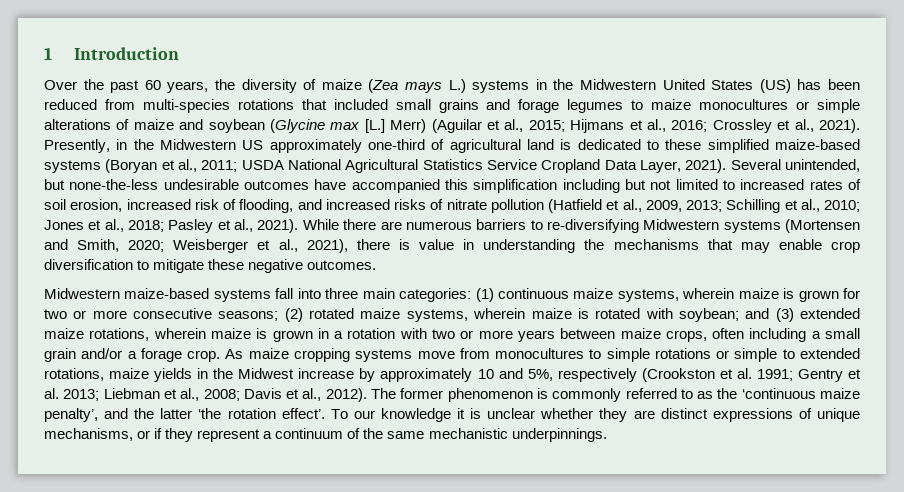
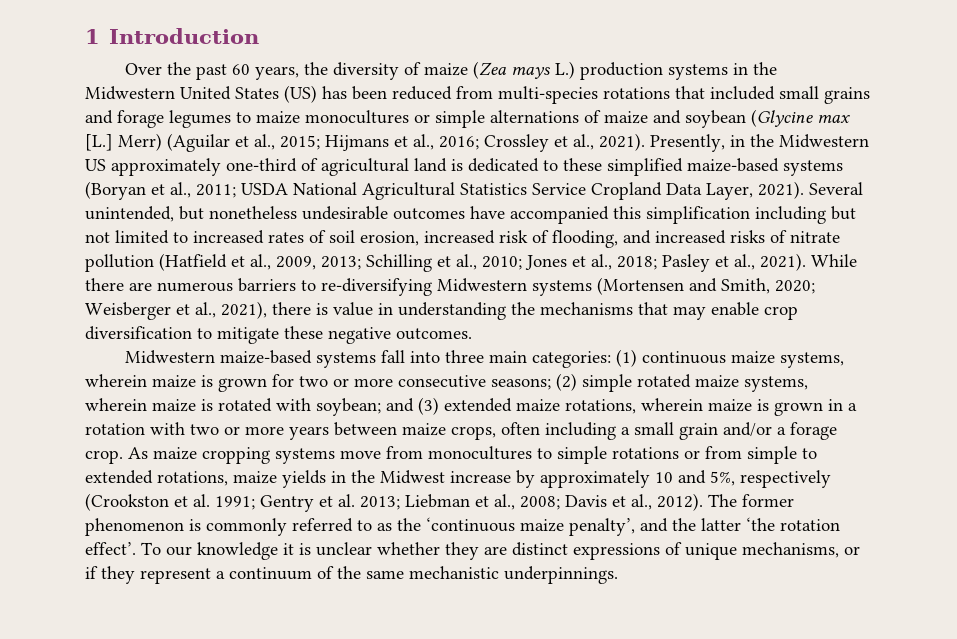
(466, 86) none -> [580,62,664,80] production
[44,119,111,130] alterations -> [490,110,579,123] alternations
[69,179,159,190] none-the-less -> [209,206,297,219] nonetheless
(303, 315) none -> [582,374,632,392] simple
(730, 354) none -> [705,446,742,459] from

